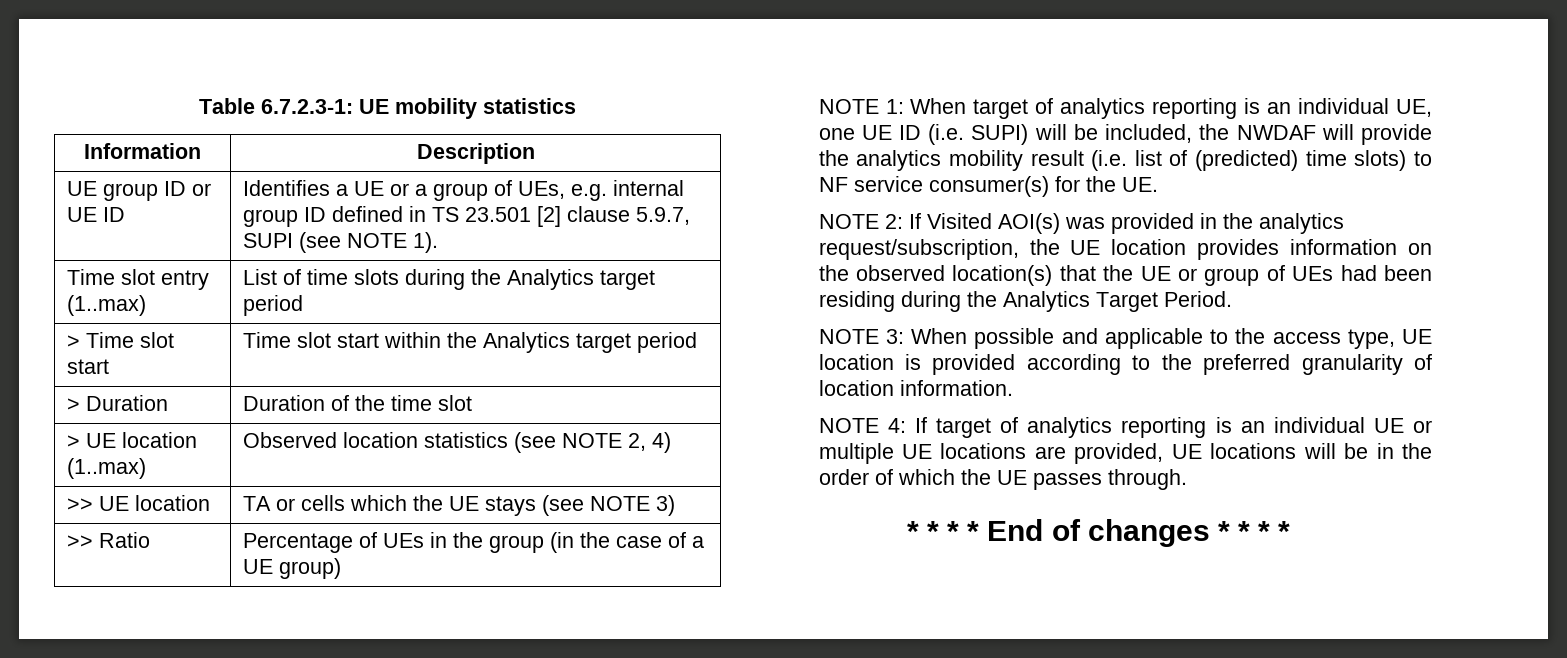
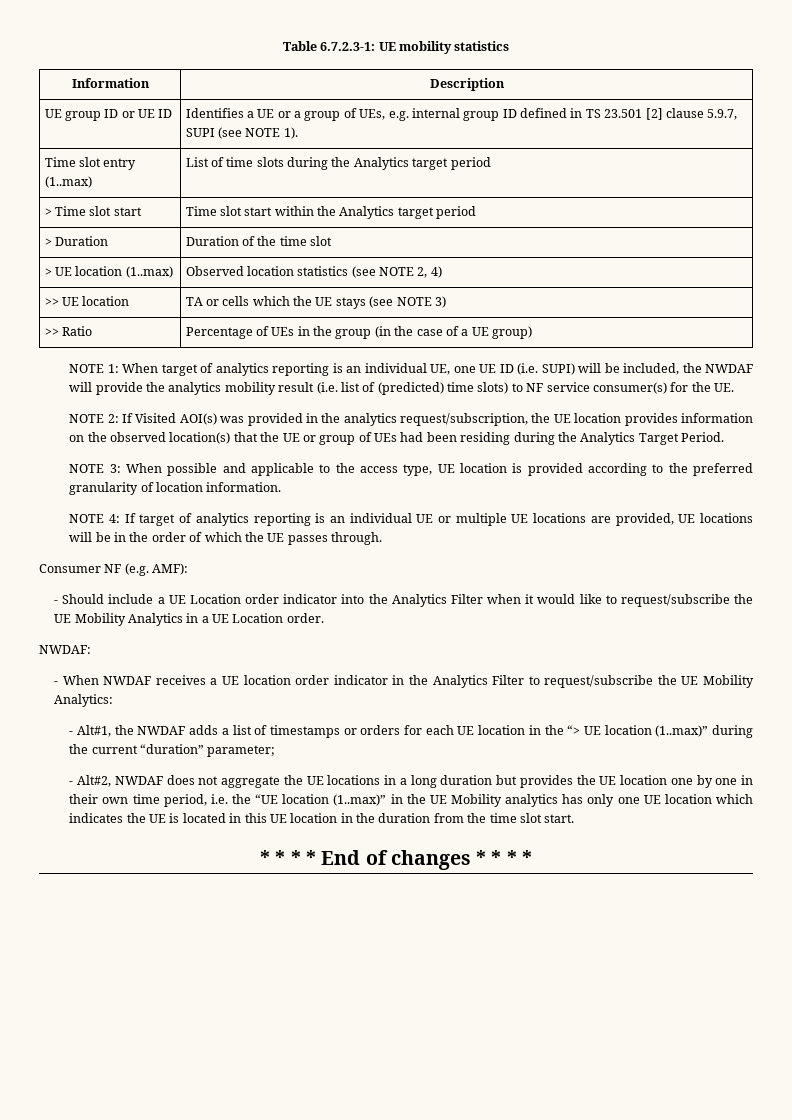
(1187, 479) none -> [39,563,189,576] [54,594,753,607] [54,613,324,626] [39,645,91,654] [54,675,754,688] [54,694,114,707] [69,725,754,738] [69,744,276,757] [69,775,753,788] [69,794,753,807] [69,813,575,823] // Consumer NF (e.g. AMF): // - Should include a UE Location order indicator into the Analytics Filter when it would like to request/subscribe the UE Mobility Analytics in a UE Location order. // NWDAF: // - When NWDAF receives a UE location order indicator in the Analytics Filter to request/subscribe the UE Mobility Analytics: // - Alt#1, the NWDAF adds a list of timestamps or orders for each UE location in the “> UE location (1..max)” during the current “duration” parameter; // - Alt#2, NWDAF does not aggregate the UE locations in a long duration but provides the UE location one by one in their own time period, i.e. the “UE location (1..max)” in the UE Mobility analytics has only one UE location which indicates the UE is located in this UE location in the duration from the time slot start.

